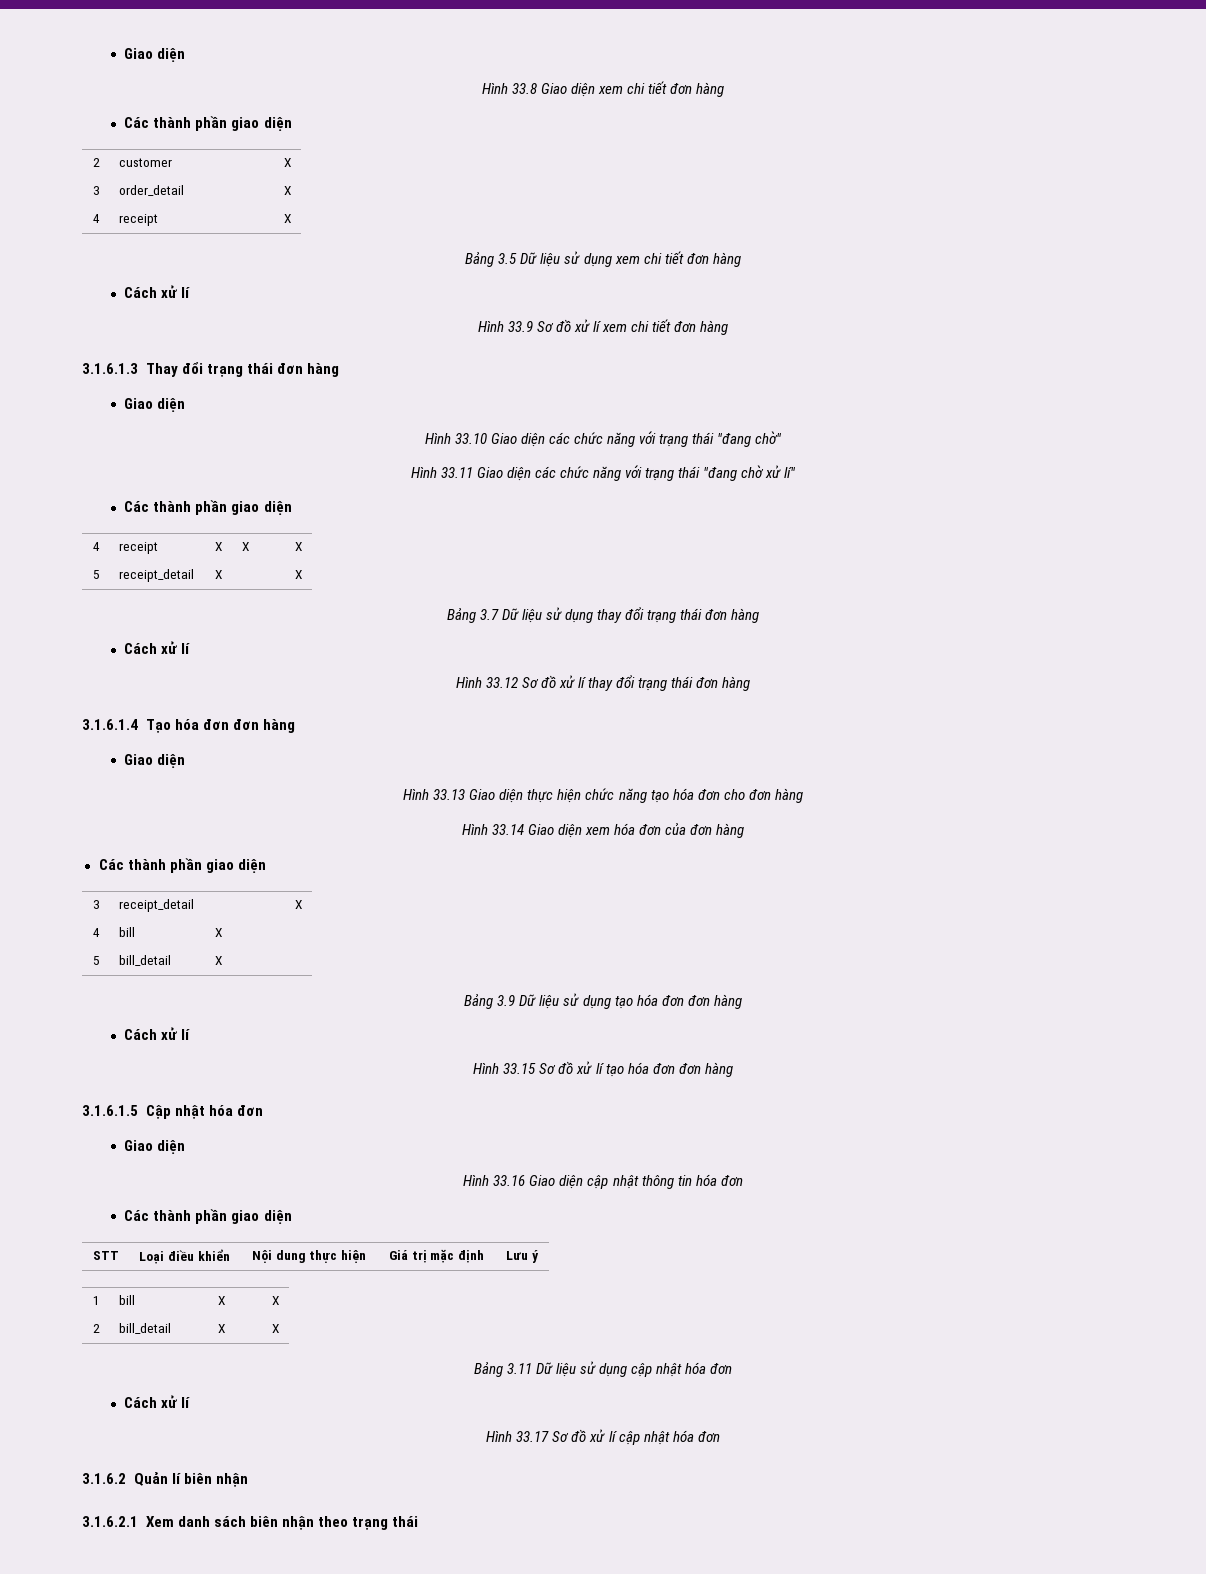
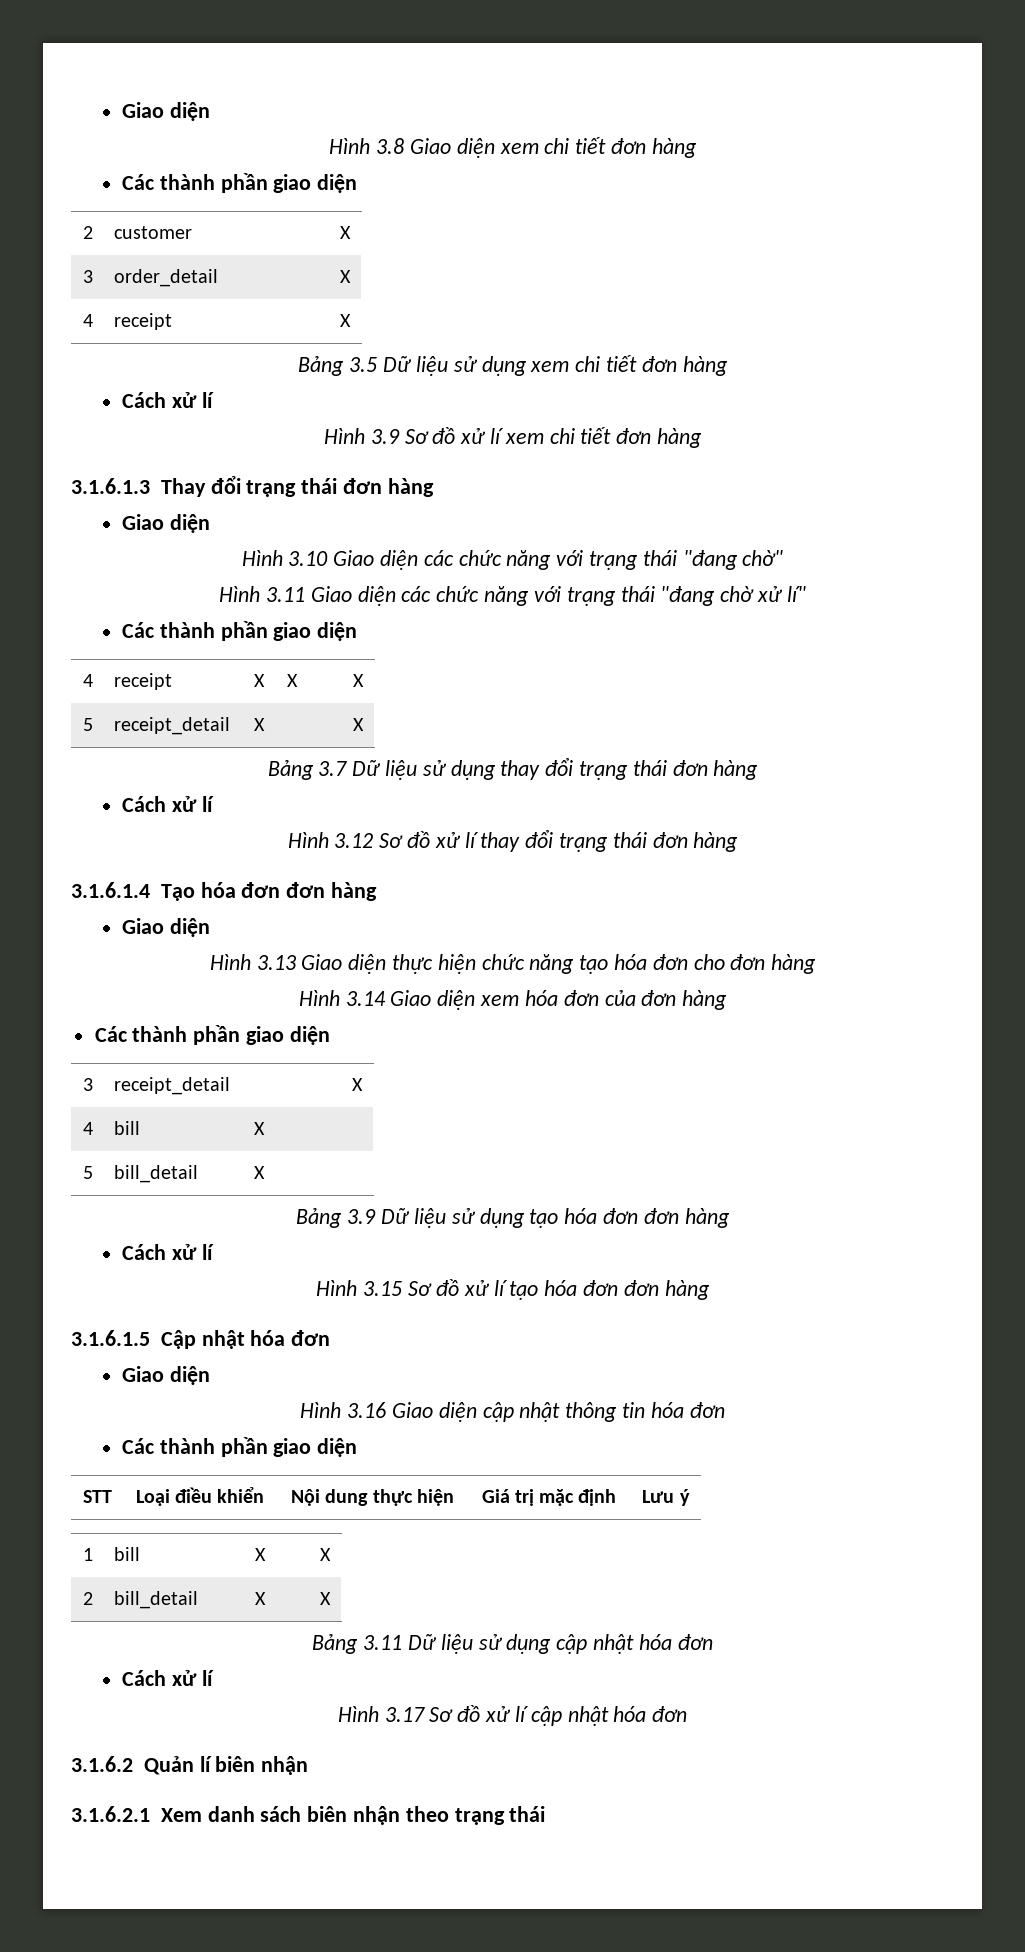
[124,48,186,62] [481,83,537,94] Giao diện // Hình 33.8 -> [122,102,210,121] [329,138,405,154] Giao diện // Hình 3.8
[507,321,533,332] 33.9 -> [370,429,400,444] 3.9
[454,433,487,444] 33.10 -> [288,551,329,566] 3.10
[440,467,473,478] 33.11 -> [266,587,306,602] 3.11
[485,677,518,688] 33.12 -> [334,833,374,848] 3.12
[433,789,466,800] 33.13 -> [256,955,296,970] 3.13
[491,824,524,835] 33.14 -> [345,991,386,1006] 3.14
[503,1063,537,1074] 33.15 -> [363,1281,403,1296] 3.15
[493,1175,526,1186] 33.16 -> [347,1402,387,1418] 3.16
[516,1431,550,1442] 33.17 -> [384,1707,425,1722] 3.17

